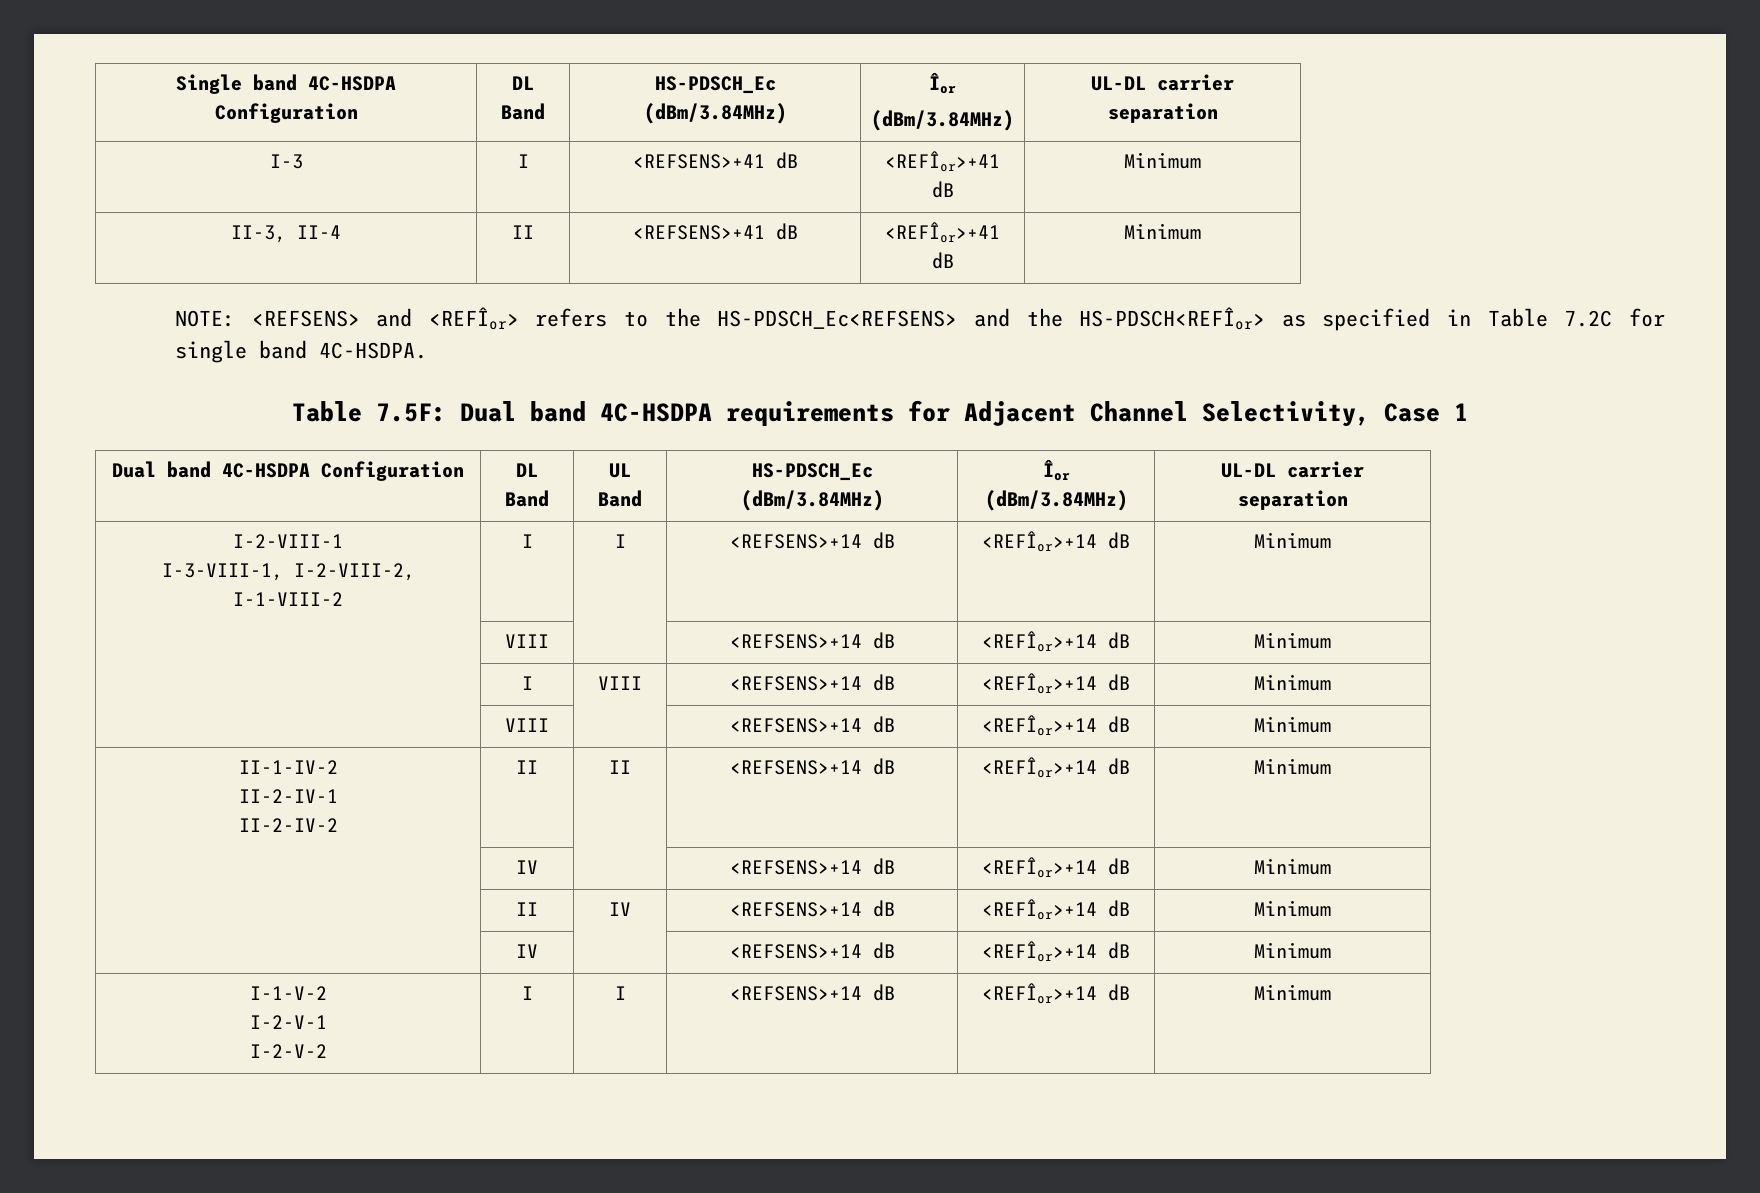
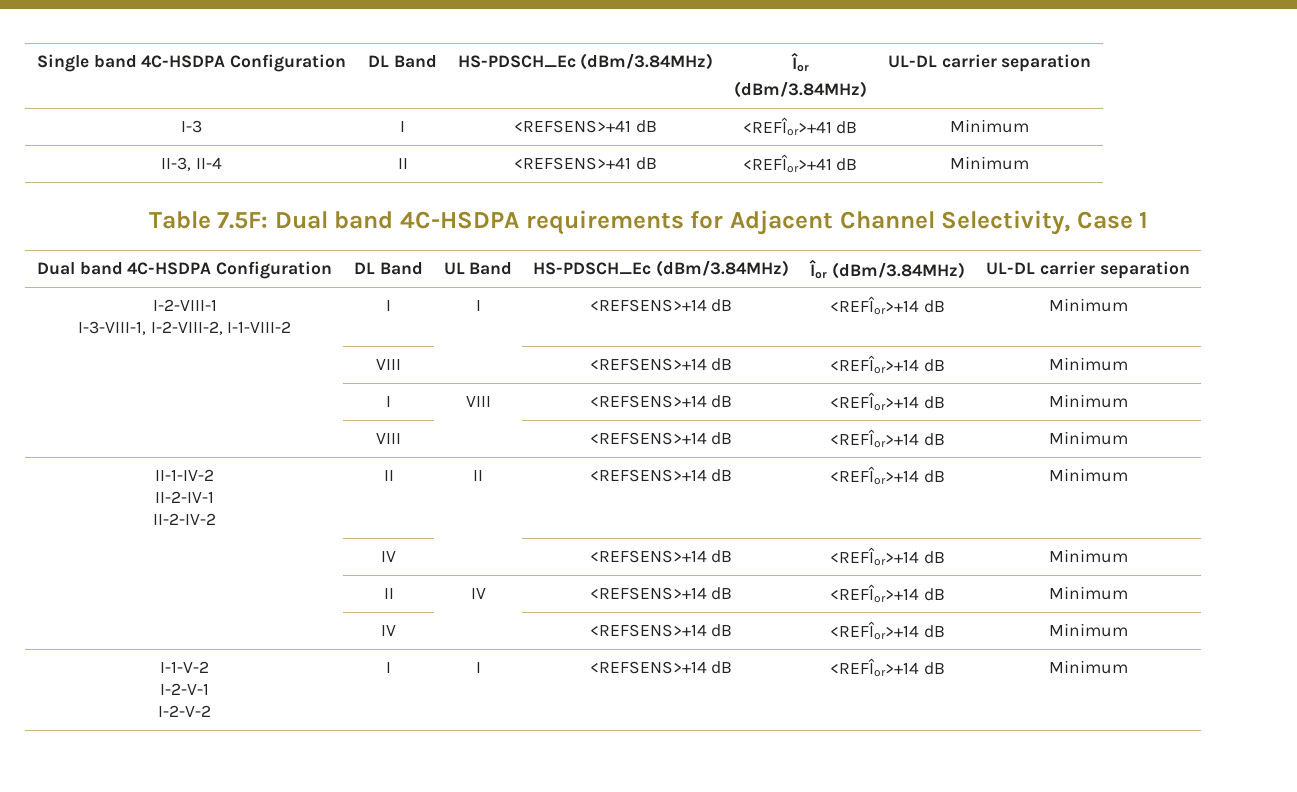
[174,307,1665,331] [174,340,427,363] // NOTE: <REFSENS> and <REFÎor> refers to the HS-PDSCH_Ec<REFSENS> and the HS-PDSCH<REFÎor> as specified in Table 7.2C for single band 4C-HSDPA. -> (1029, 163) none

